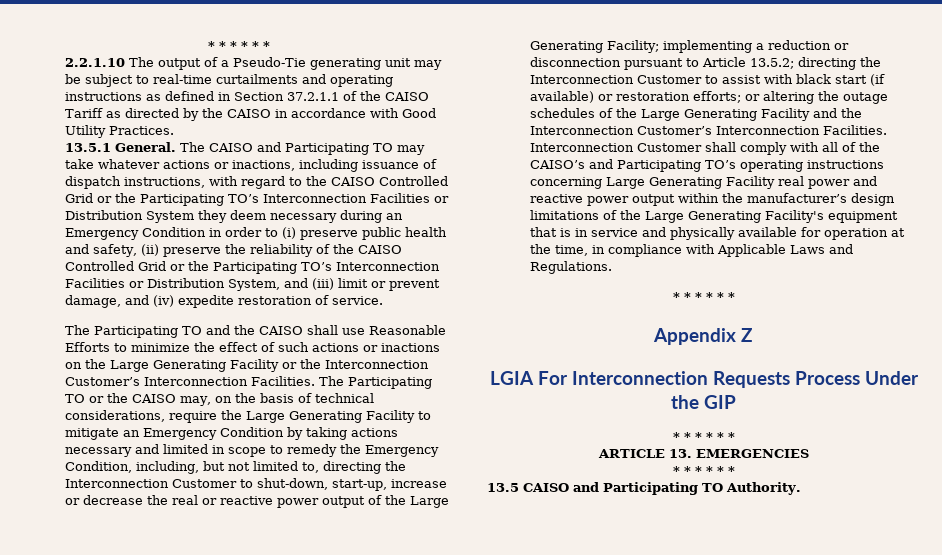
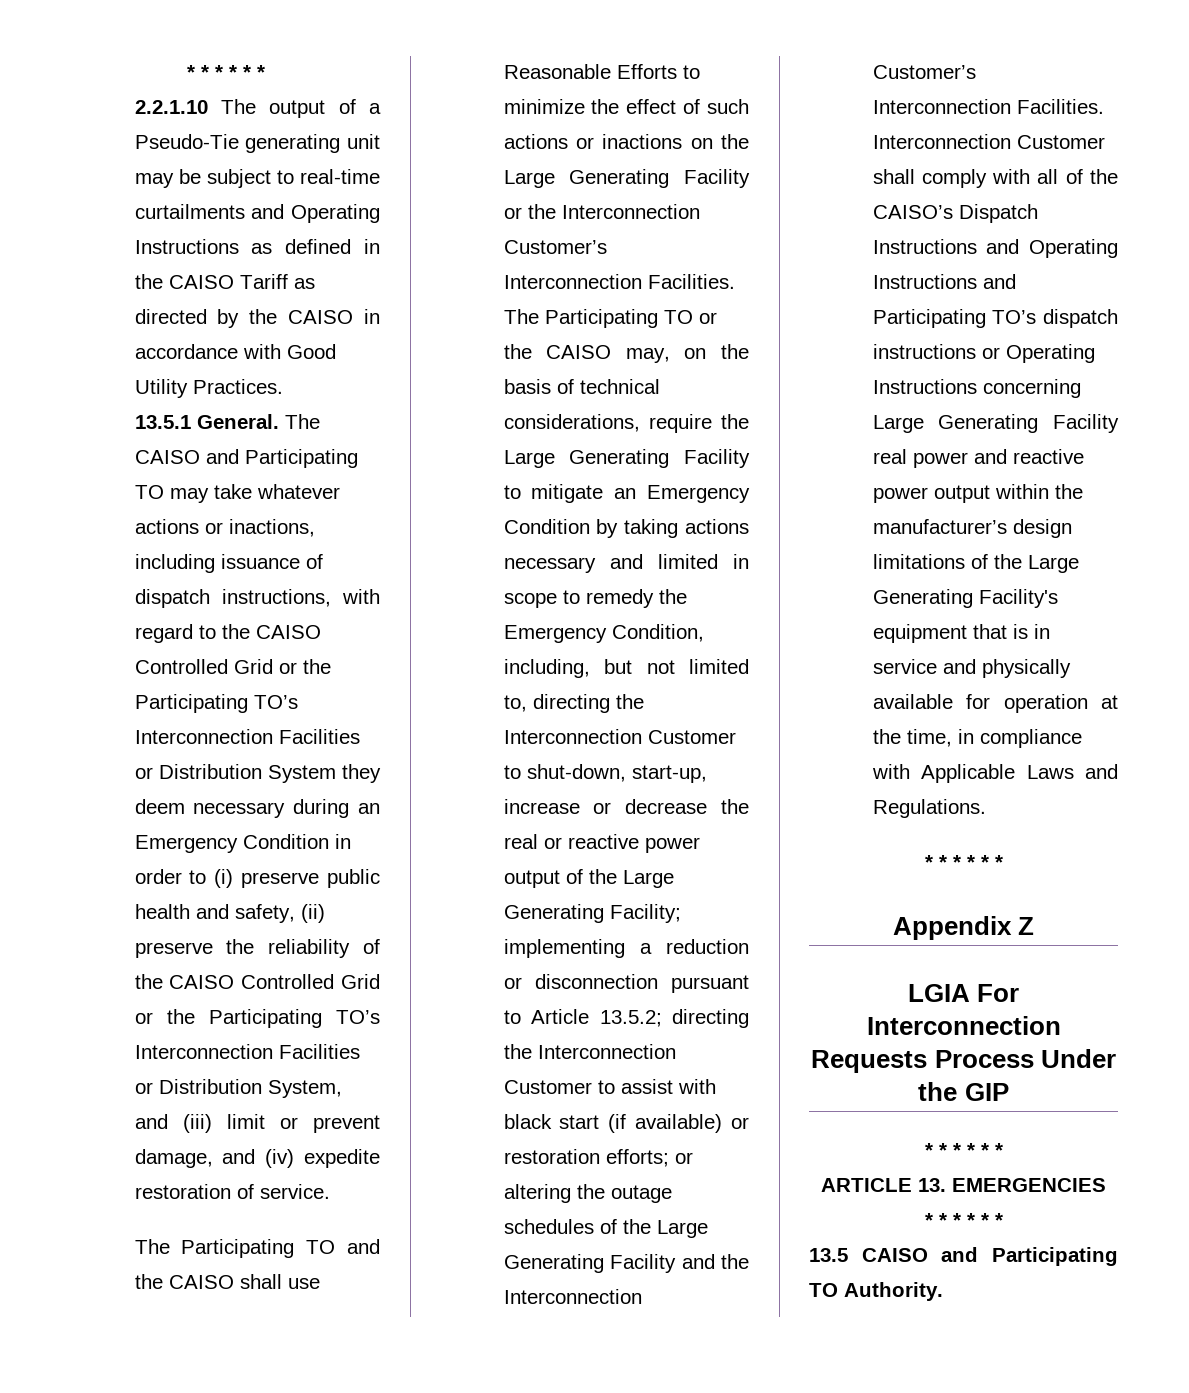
[330,75,394,87] [65,92,143,101] operating instructions -> [291,204,380,223] [134,239,239,254] Operating Instructions
[234,91,358,101] Section 37.2.1.1 of -> (380, 246) none
[589,159,885,172] and Participating TO’s operating instructions -> [958,204,1038,223] [872,239,1118,258] [872,274,1016,289] [872,309,1118,328] [872,344,1095,363] [872,379,977,394] Dispatch Instructions and Operating Instructions and Participating TO’s dispatch instructions or Operating Instructions

